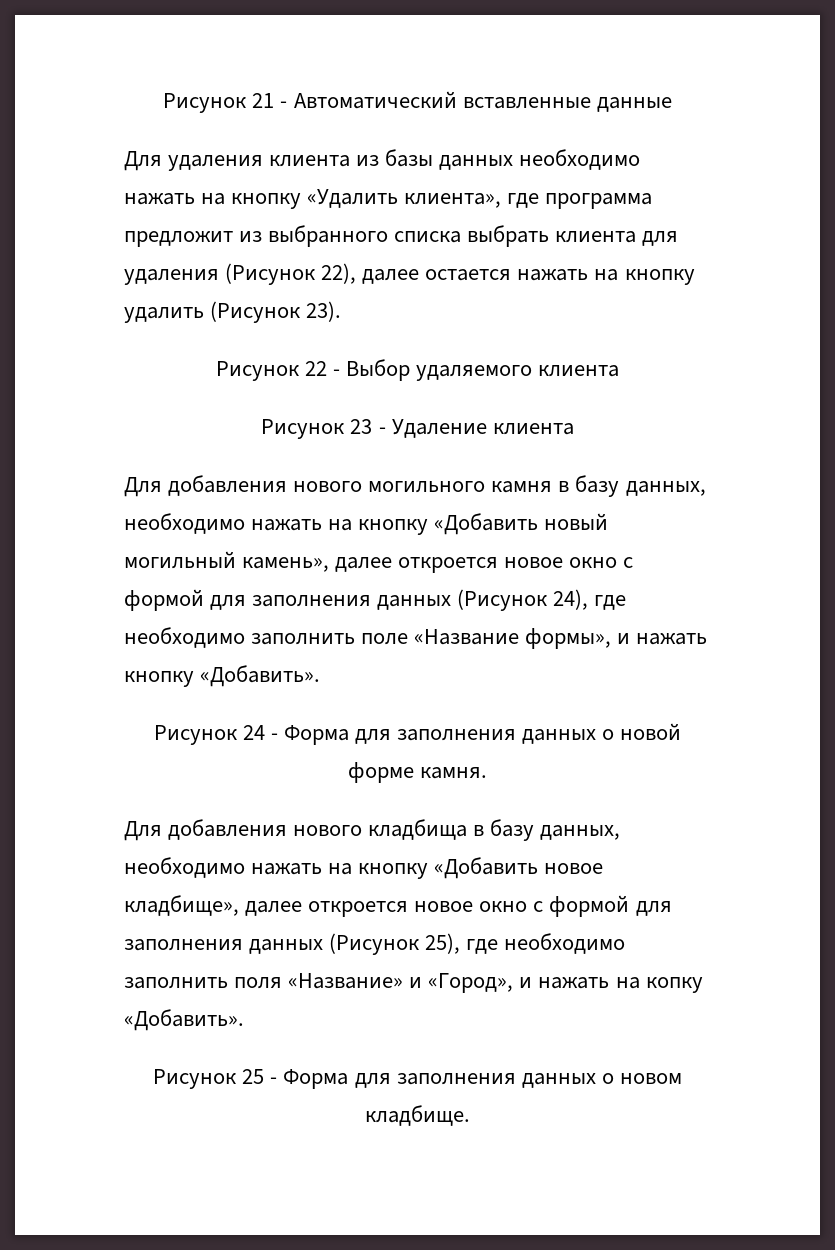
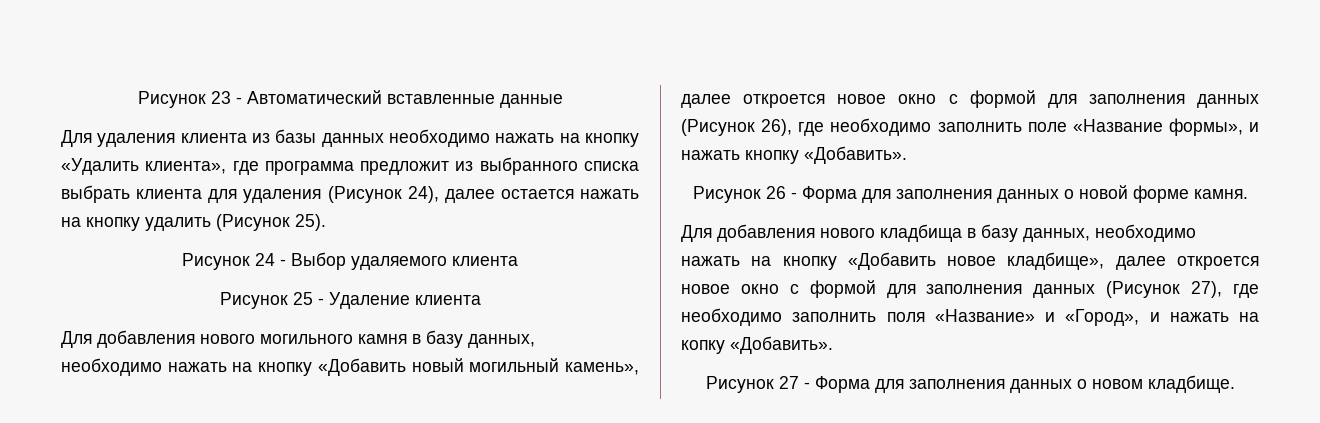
[163,93,275,113] Рисунок 21 -> [137,91,231,108] Рисунок 23
[321,263,357,284] 22), -> [407,186,439,203] 24),
[306,301,342,322] [215,361,327,381] 23). // Рисунок 22 -> [295,214,326,231] [182,253,275,270] 25). // Рисунок 24
[350,419,373,434] 23 -> [292,292,313,305] 25
[553,589,589,610] 24), -> [761,119,793,136] 26),
[242,725,265,740] 24 -> [765,186,786,199] 26
[425,933,461,954] 25), -> [1191,281,1223,298] 27),
[242,1069,265,1084] 25 -> [778,376,799,389] 27

